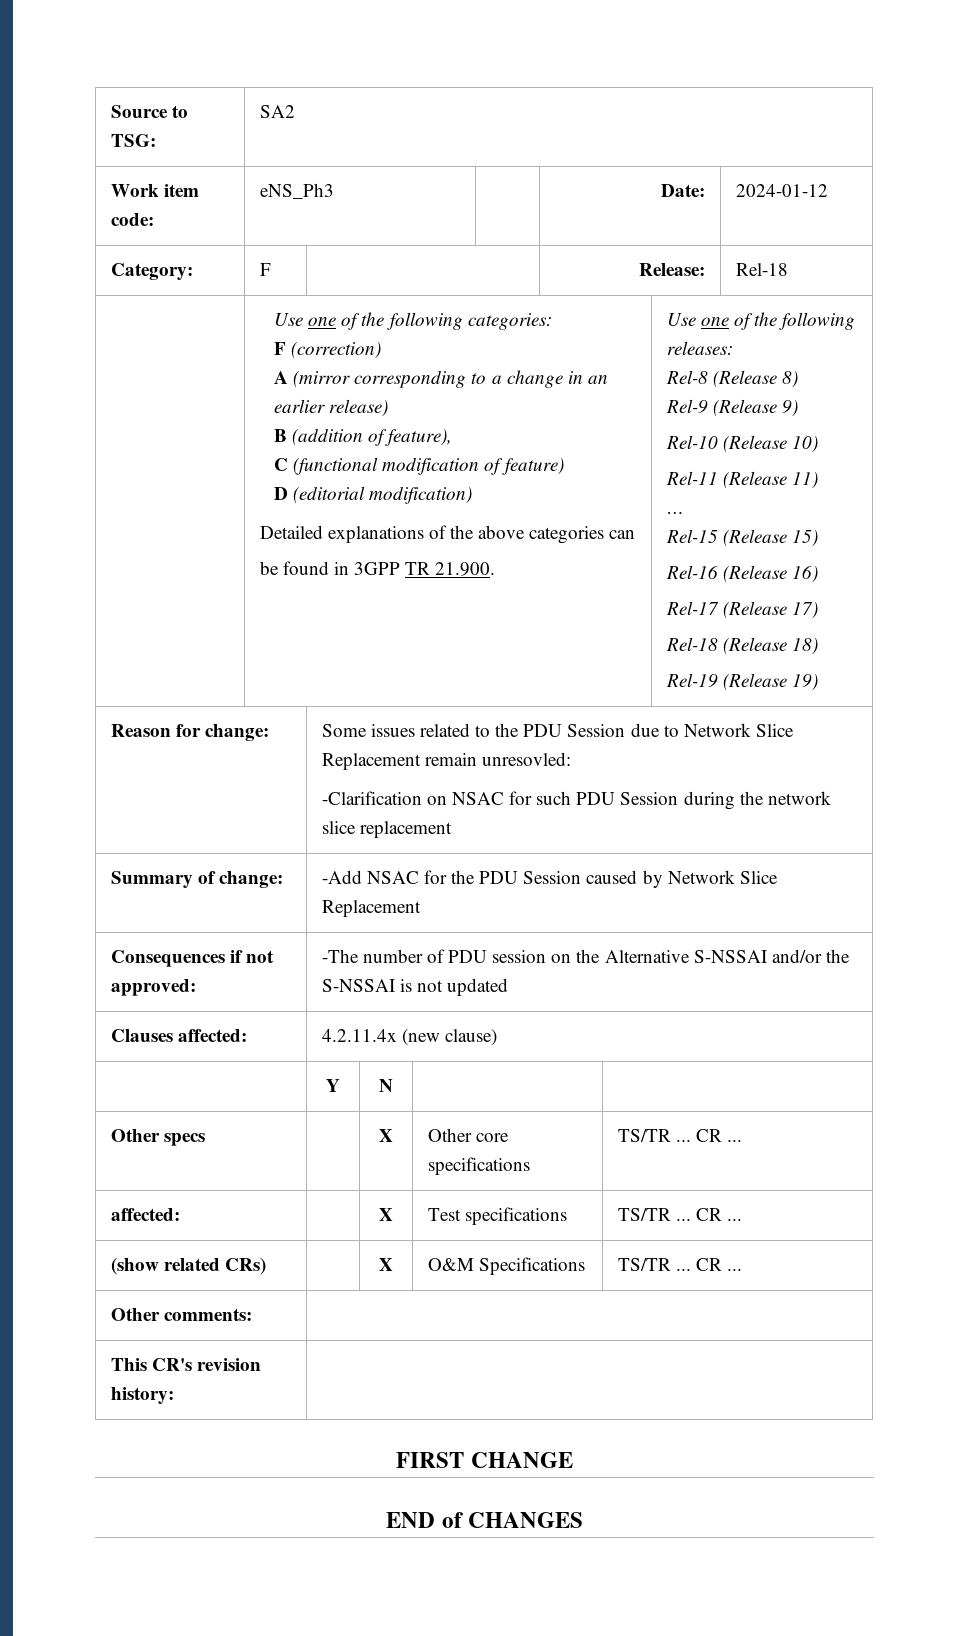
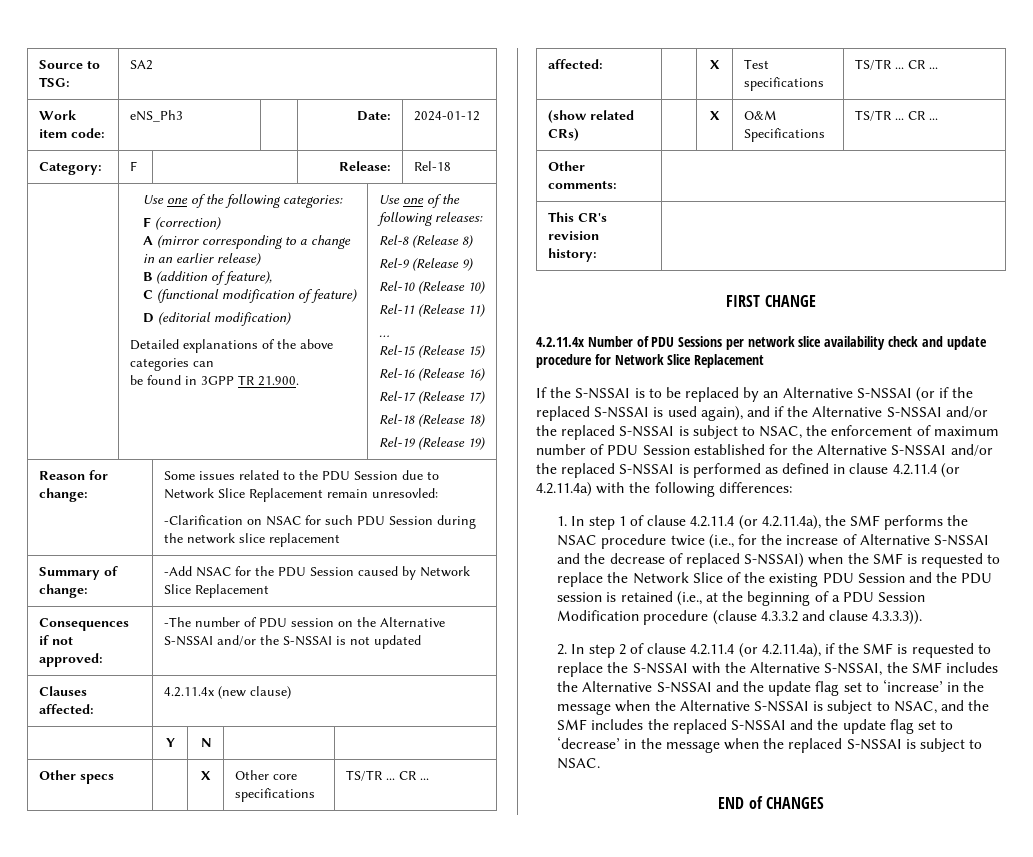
(573, 1460) none -> [536,336,987,350] [536,354,765,368] [536,387,974,402] [536,406,988,421] [536,425,999,440] [536,444,993,456] [536,463,960,478] [536,482,792,497] [557,515,969,530] [557,534,989,549] [557,553,1001,568] [557,572,993,587] [557,591,926,606] [557,610,923,625] [557,643,991,658] [557,662,998,677] [557,679,985,696] [557,700,990,715] [557,719,954,734] [557,736,983,753] [557,758,601,769] // 4.2.11.4x Number of PDU Sessions per network slice availability check and update procedure for Network Slice Replacement // If the S-NSSAI is to be replaced by an Alternative S-NSSAI (or if the replaced S-NSSAI is used again), and if the Alternative S-NSSAI and/or the replaced S-NSSAI is subject to NSAC, the enforcement of maximum number of PDU Session established for the Alternative S-NSSAI and/or the replaced S-NSSAI is performed as defined in clause 4.2.11.4 (or 4.2.11.4a) with the following differences: // 1. In step 1 of clause 4.2.11.4 (or 4.2.11.4a), the SMF performs the NSAC procedure twice (i.e., for the increase of Alternative S-NSSAI and the decrease of replaced S-NSSAI) when the SMF is requested to replace the Network Slice of the existing PDU Session and the PDU session is retained (i.e., at the beginning of a PDU Session Modification procedure (clause 4.3.3.2 and clause 4.3.3.3)). // 2. In step 2 of clause 4.2.11.4 (or 4.2.11.4a), if the SMF is requested to replace the S-NSSAI with the Alternative S-NSSAI, the SMF includes the Alternative S-NSSAI and the update flag set to ‘increase’ in the message when the Alternative S-NSSAI is subject to NSAC, and the SMF includes the replaced S-NSSAI and the update flag set to ‘decrease’ in the message when the replaced S-NSSAI is subject to NSAC.

